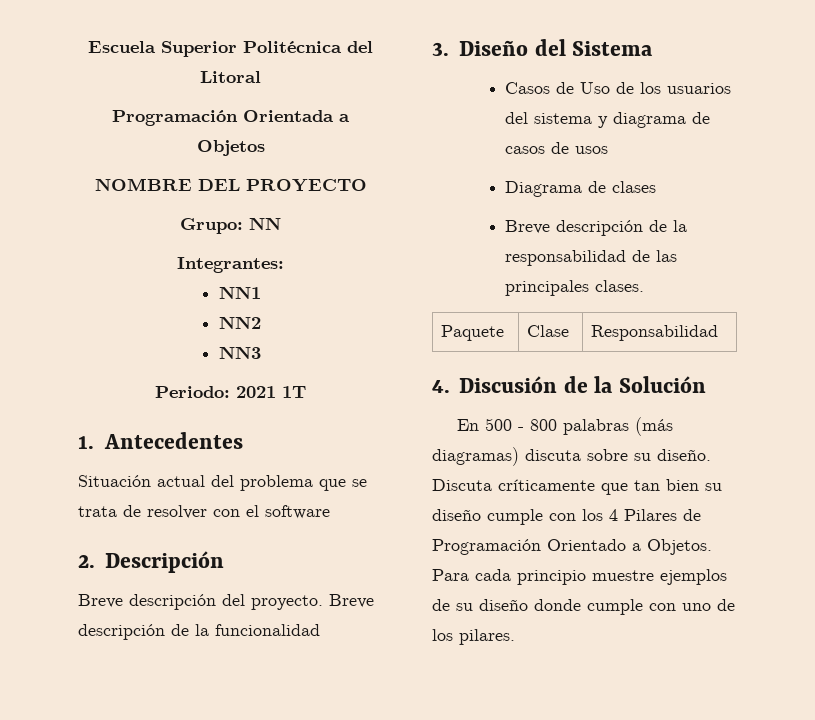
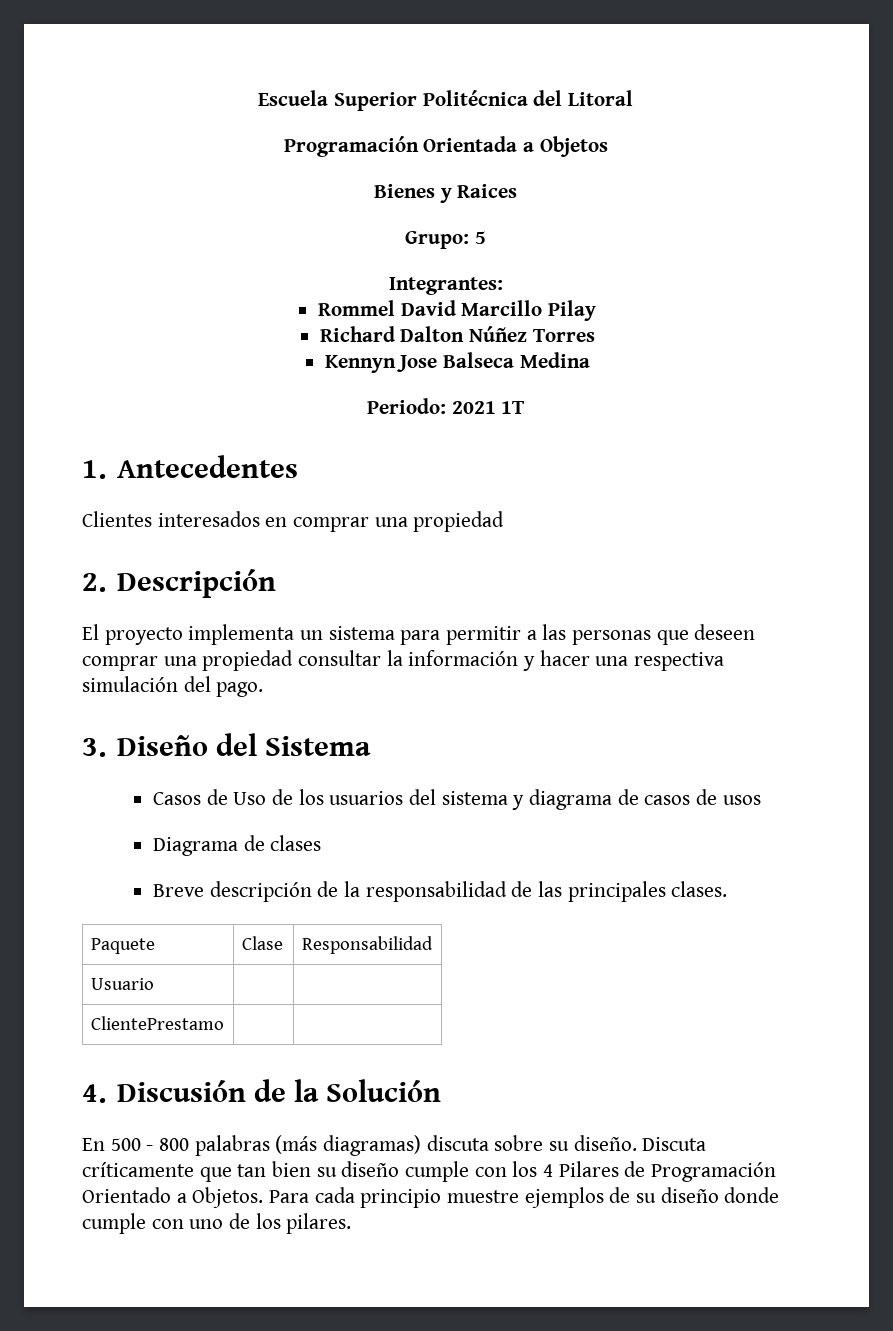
[94,178,367,192] NOMBRE DEL PROYECTO -> [373,184,518,203] Bienes y Raices
[249,217,281,230] NN -> [474,231,486,244] 5
[219,286,262,299] [219,316,262,329] [219,346,262,359] NN1 // NN2 // NN3 -> [318,300,597,321] [319,326,595,342] [324,352,590,373] Rommel David Marcillo Pilay // Richard Dalton Núñez Torres // Kennyn Jose Balseca Medina
[78,475,367,491] [78,505,330,519] [78,551,225,573] [78,594,374,610] [78,624,320,640] Situación actual del problema que se trata de resolver con el software // 2. Descripción // Breve descripción del proyecto. Breve descripción de la funcionalidad -> [82,511,505,532] [82,569,276,598] [82,624,756,645] [82,650,725,671] [82,676,264,697] Clientes interesados en comprar una propiedad // 2. Descripción // El proyecto implementa un sistema para permitir a las personas que deseen comprar una propiedad consultar la información y hacer una respectiva simulación del pago.
(719, 333) none -> [90,978,154,990] [90,1016,224,1030] // Usuario | | // ClientePrestamo | |

